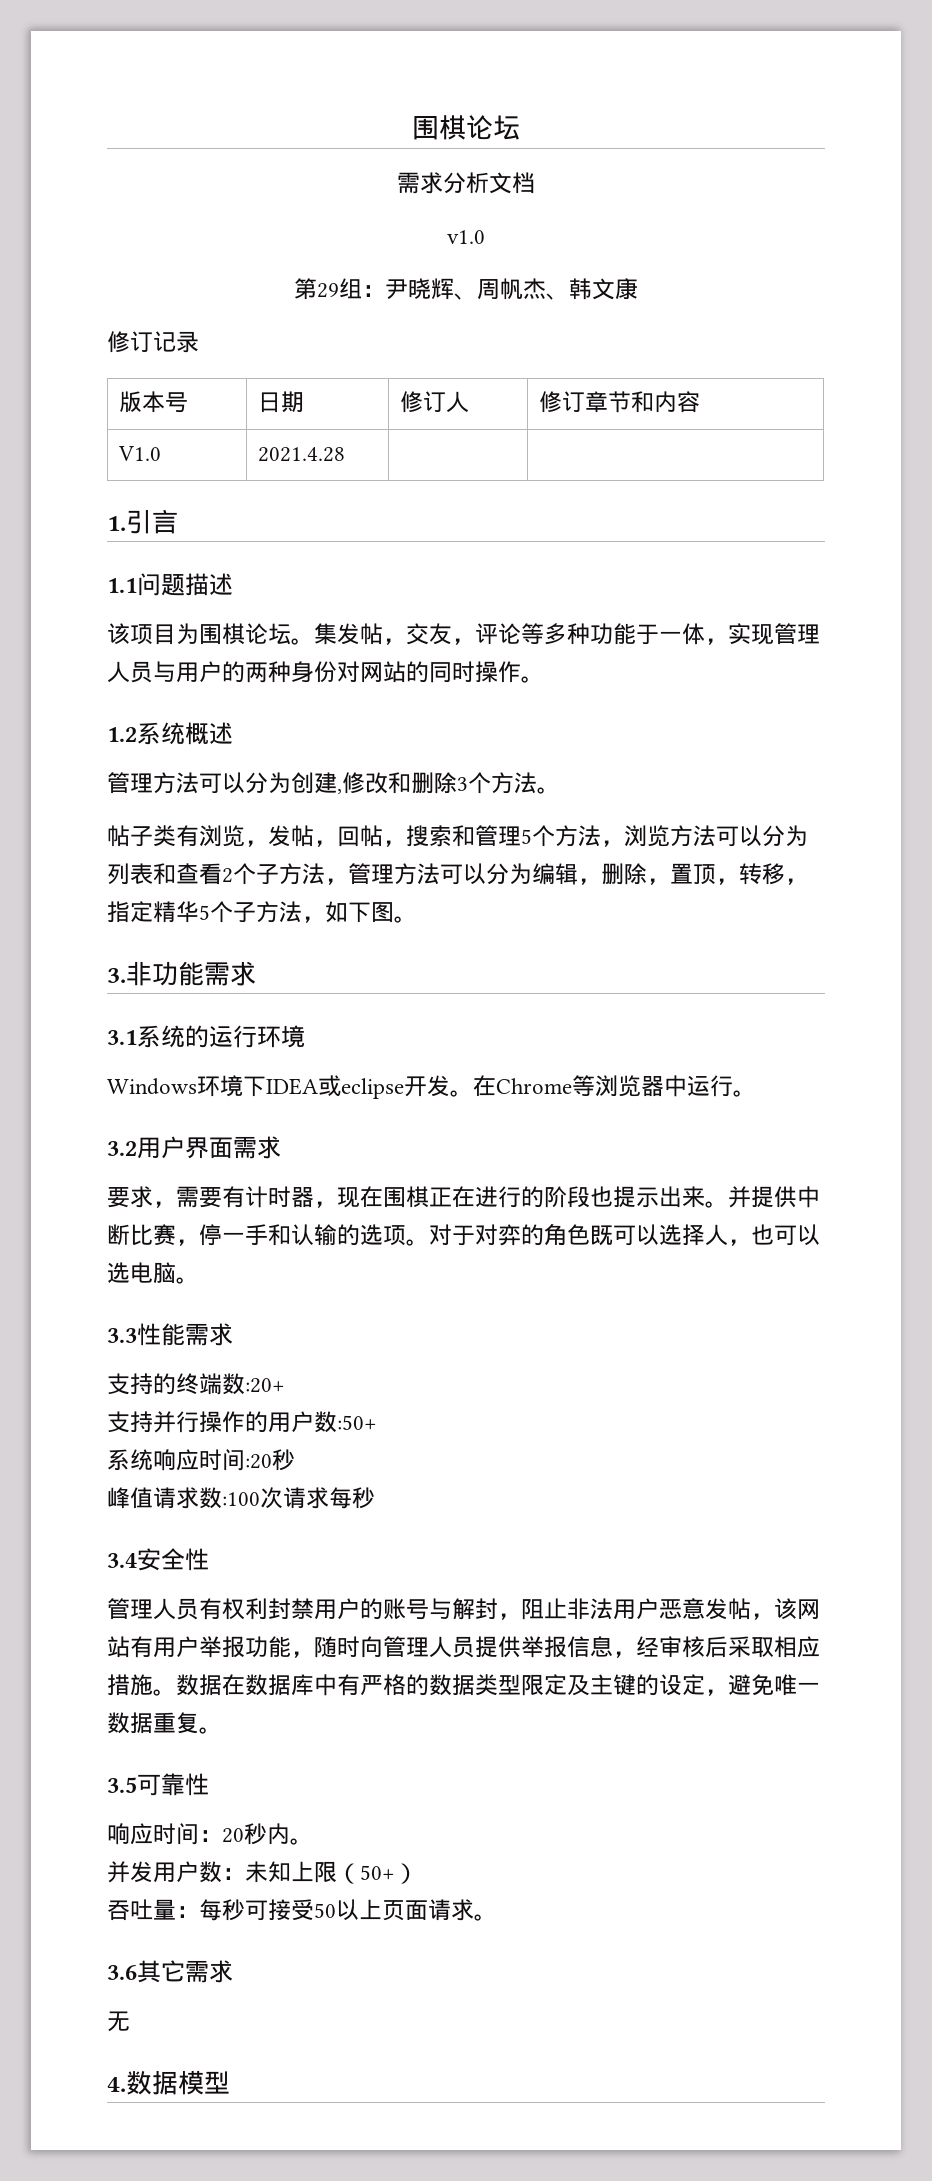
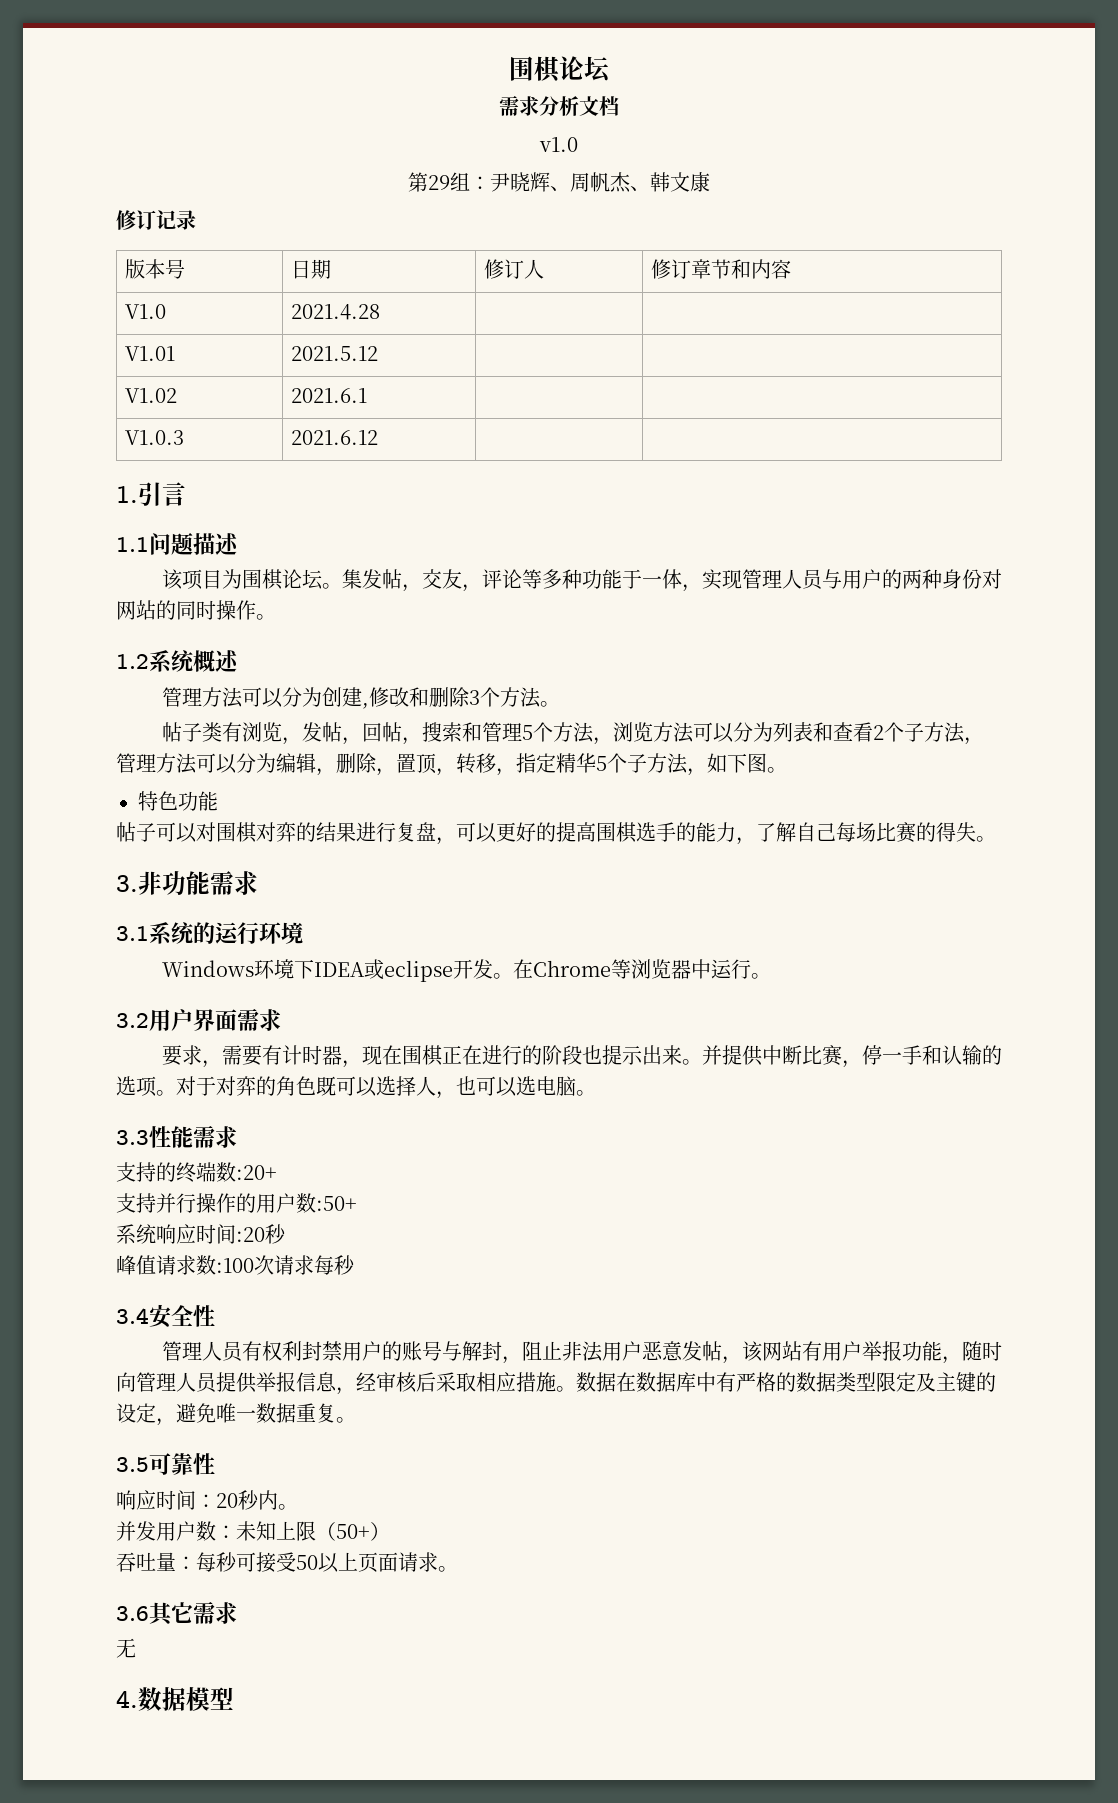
(346, 454) none -> [125,346,176,361] [291,346,379,361] [125,388,178,403] [291,388,368,403] [125,430,185,445] [291,430,379,445] // V1.01 | 2021.5.12 | | // V1.02 | 2021.6.1 | | // V1.0.3 | 2021.6.12 | |
(417, 919) none -> [138,791,218,811] [116,822,996,845] // 特色功能 // 帖子可以对围棋对弈的结果进行复盘，可以更好的提高围棋选手的能力，了解自己每场比赛的得失。

